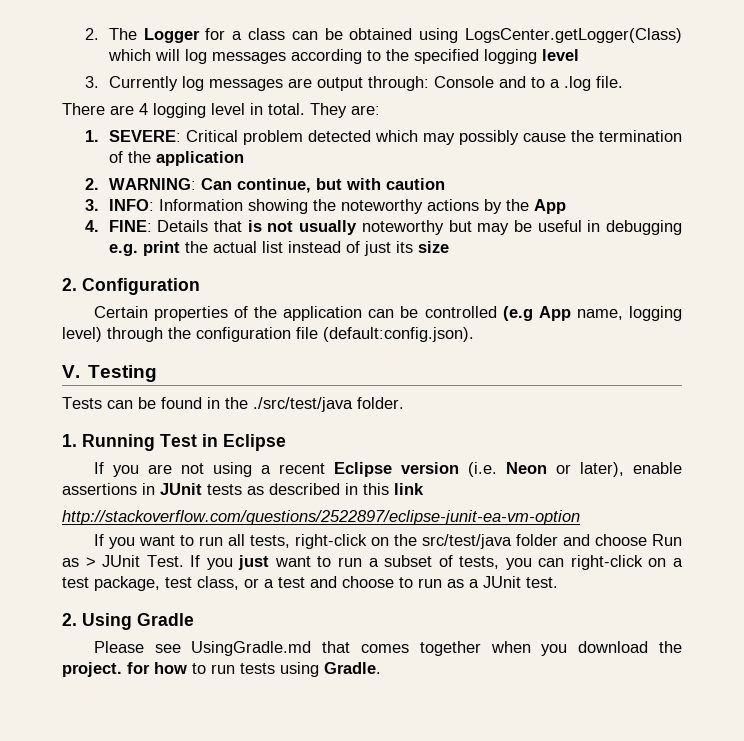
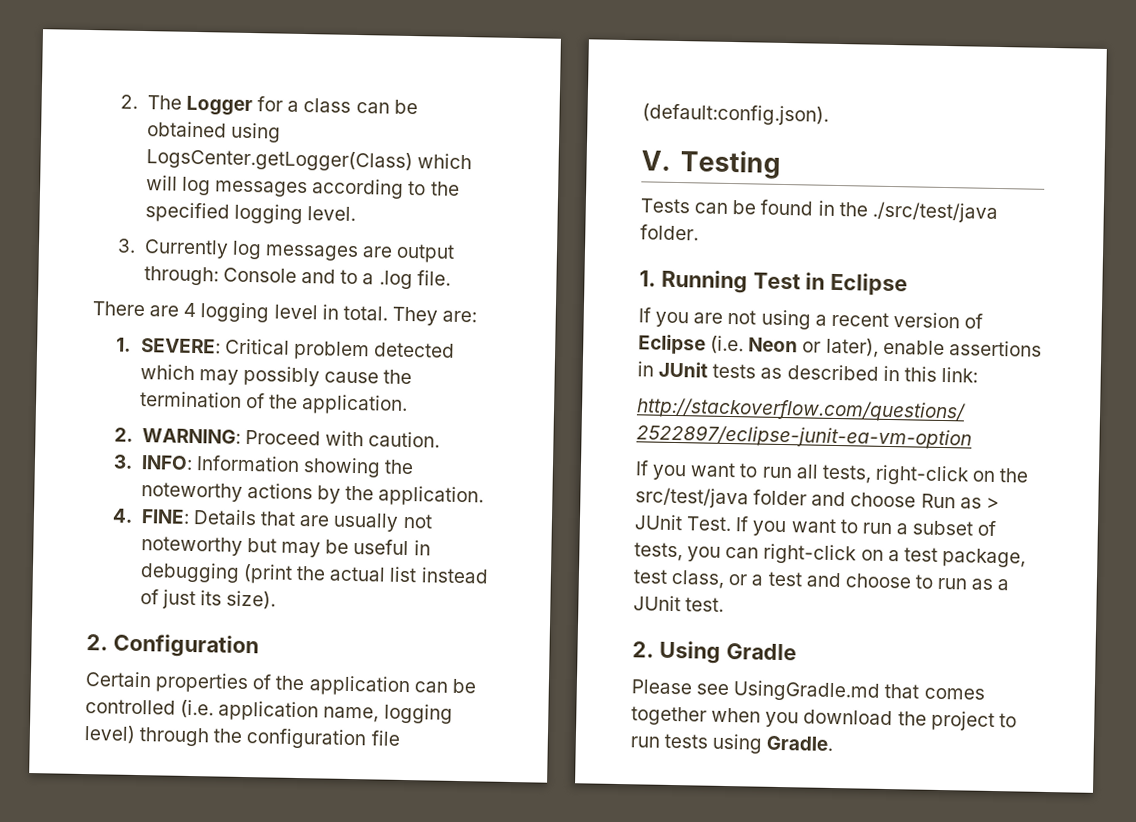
[541,49,579,61] level -> [307,206,357,222] level.
[155,151,244,166] application -> [301,394,409,416] application.
[200,178,445,193] Can continue, but with caution -> [245,429,441,448] Proceed with caution.
[533,199,566,214] App -> [378,485,485,507] application.
[247,220,358,235] is not usually -> [299,512,433,532] are usually not
[108,241,180,256] e.g. print -> [243,563,294,584] (print
[417,241,449,253] size -> [226,590,277,610] size).
[502,306,571,321] (e.g App -> [180,699,320,722] (i.e. application
[333,462,459,477] Eclipse version -> [892,312,984,329] [638,334,706,355] version of Eclipse
[394,483,424,495] link -> [940,366,978,383] link:
[238,555,270,570] just -> (787, 528) none
[62,662,187,677] project. for how -> [930,710,995,732] project

